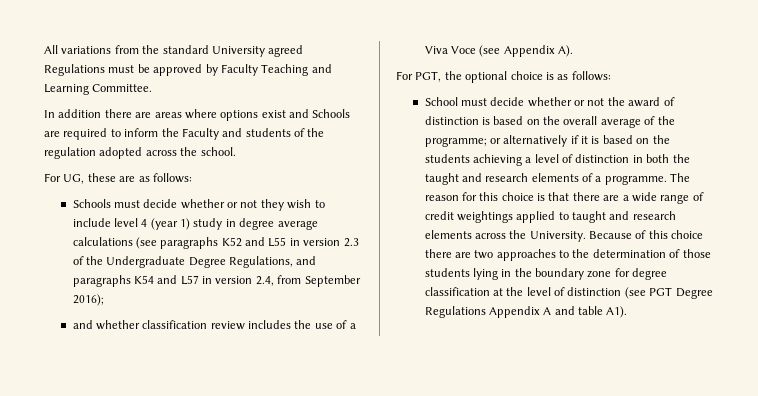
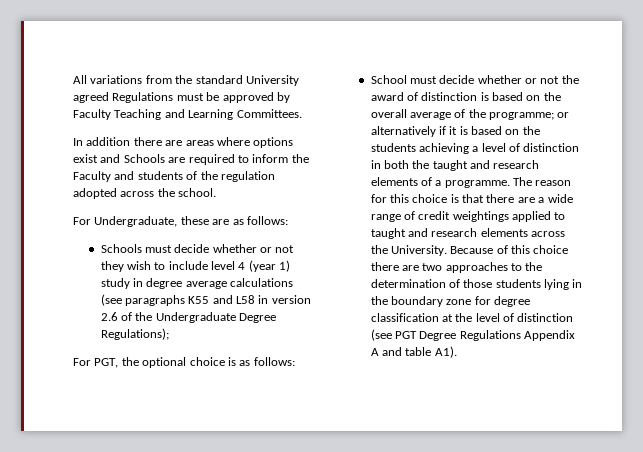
[92,84,153,92] Committee. -> [236,109,302,118] Committees.
[63,174,85,184] UG, -> [94,216,178,227] Undergraduate,
[221,237,359,247] K52 and L55 in version 2.3 -> [188,295,311,304] [100,312,118,321] K55 and L58 in version 2.6
[229,256,317,268] [72,275,361,287] [72,294,104,306] [72,320,356,330] [424,45,574,57] Regulations, and paragraphs K54 and L57 in version 2.4, from September 2016); // and whether classification review includes the use of a Viva Voce (see Appendix A). -> [100,328,169,340] Regulations);

